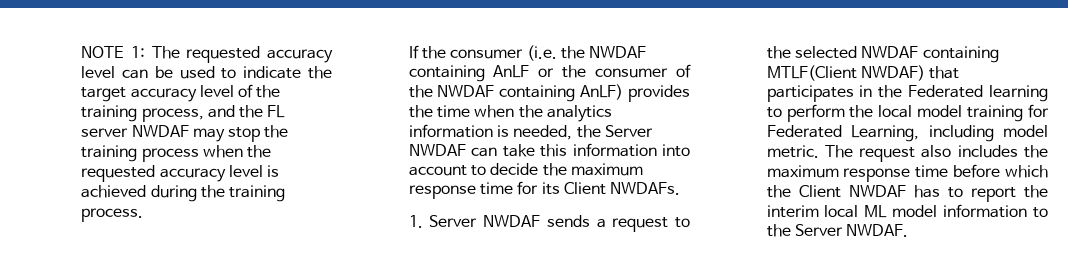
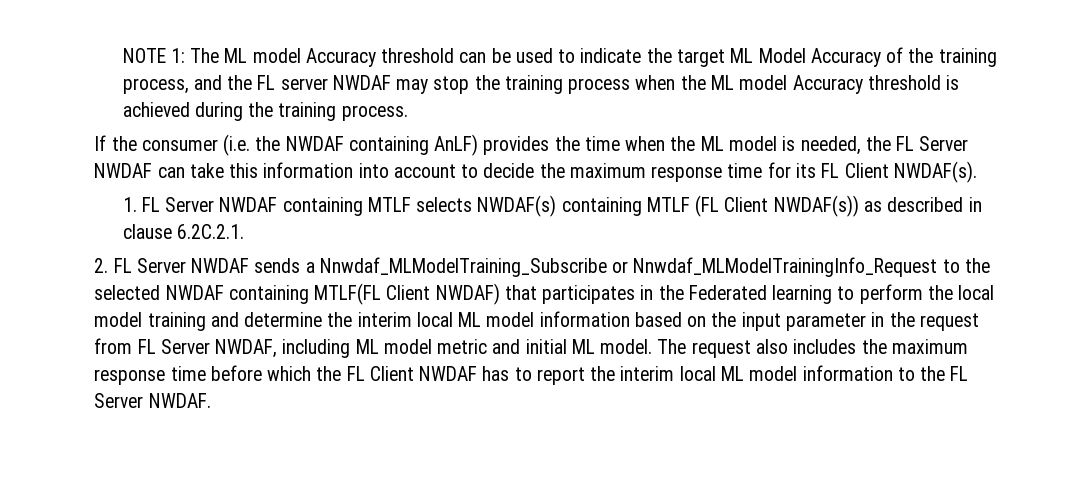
[186,46,333,63] [81,66,116,78] requested accuracy level -> [224,48,455,67] ML model Accuracy threshold
[130,85,234,102] accuracy level -> [730,48,881,67] ML Model Accuracy
[81,165,263,182] requested accuracy level -> [710,75,941,94] ML model Accuracy threshold
[493,64,691,78] [408,85,576,102] AnLF or the consumer of the NWDAF containing -> (429, 145) none
[546,105,612,122] [408,124,493,138] analytics information -> [700,136,777,151] ML model
(601, 131) none -> [896,136,915,151] FL
[563,182,681,195] [408,215,423,228] Client NWDAFs. // 1. -> [821,161,977,183] [122,195,982,217] [122,224,244,239] [94,258,132,273] FL Client NWDAF(s). // 1. FL Server NWDAF containing MTLF selects NWDAF(s) containing MTLF (FL Client NWDAF(s)) as described in clause 6.2C.2.1. // 2. FL
[612,217,669,232] request -> [319,257,938,277] Nnwdaf_MLModelTraining_Subscribe or Nnwdaf_MLModelTrainingInfo_Request
[766,65,857,81] MTLF(Client -> [314,283,431,305] MTLF(FL Client
[1028,104,1049,118] [766,125,1048,142] [766,145,819,158] for Federated Learning, including model metric. -> [210,311,979,331] [94,338,653,358] and determine the interim local ML model information based on the input parameter in the request from FL Server NWDAF, including ML model metric and initial ML model.
(791, 191) none -> [346,366,365,381] FL
(791, 230) none -> [950,366,969,381] FL

